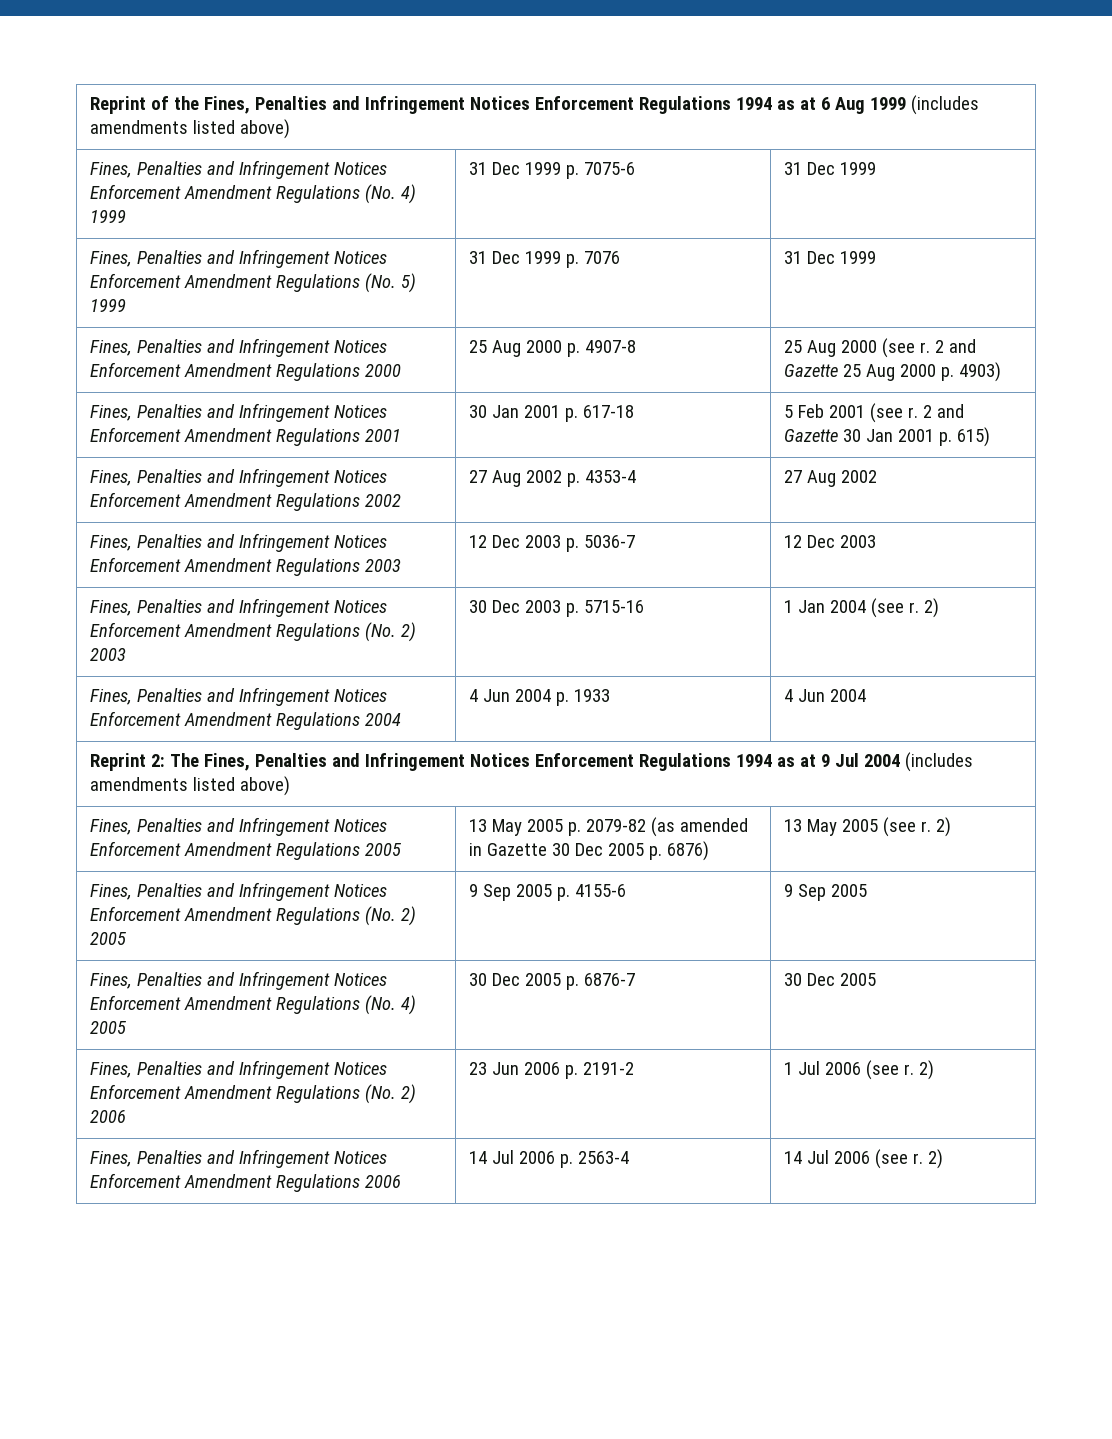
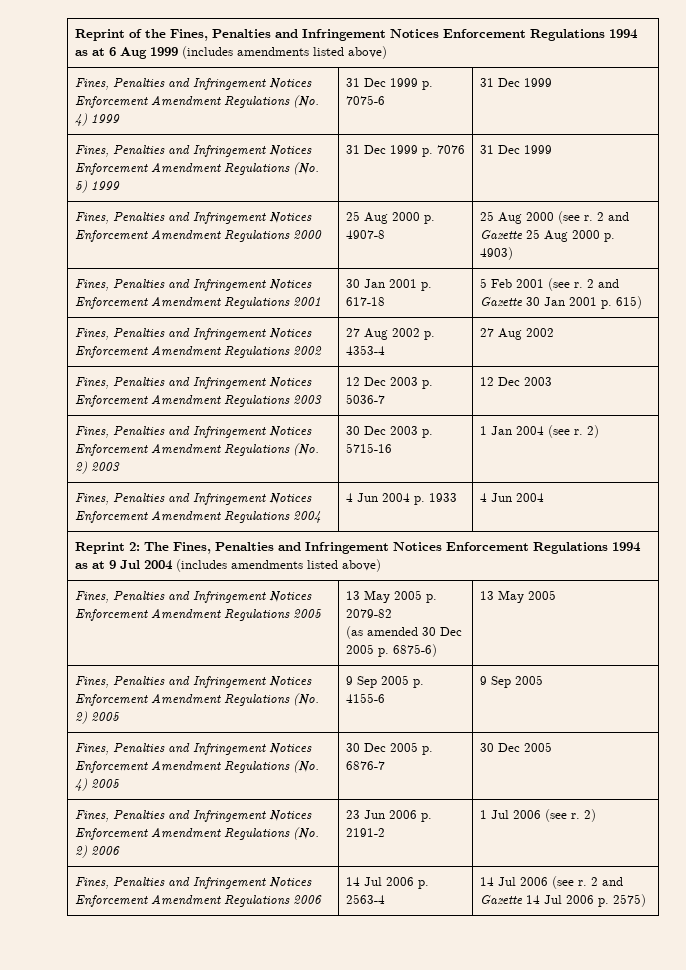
(647, 825) none -> (392, 613) //
[469,841,710,861] [784,817,952,837] in Gazette 30 Dec 2005 p. 6876) | 13 May 2005 (see r. 2) -> [421,627,462,636] [345,644,437,657] [479,590,556,603] 30 Dec 2005 p. 6875-6) | 13 May 2005
[928,1149,944,1169] 2) -> [590,877,623,886] [479,894,646,907] 2 and Gazette 14 Jul 2006 p. 2575)

